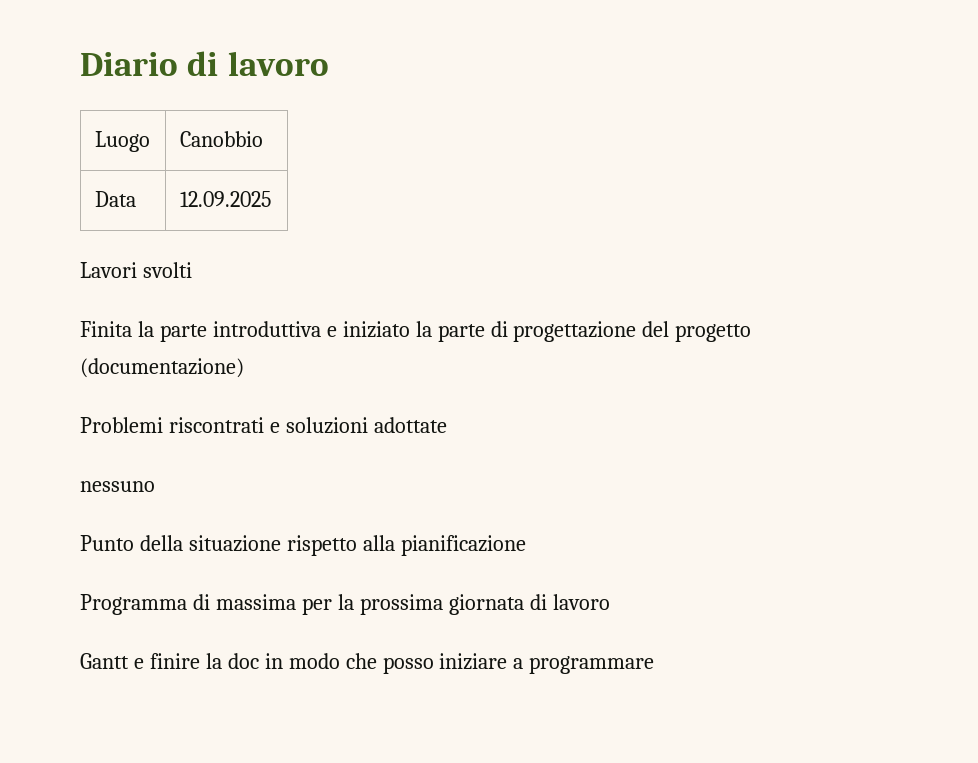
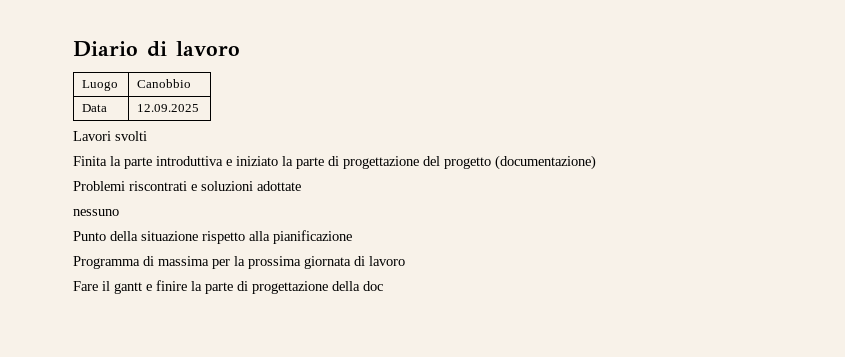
[80,653,655,674] Gantt e finire la doc in modo che posso iniziare a programmare -> [73,280,383,294] Fare il gantt e finire la parte di progettazione della doc

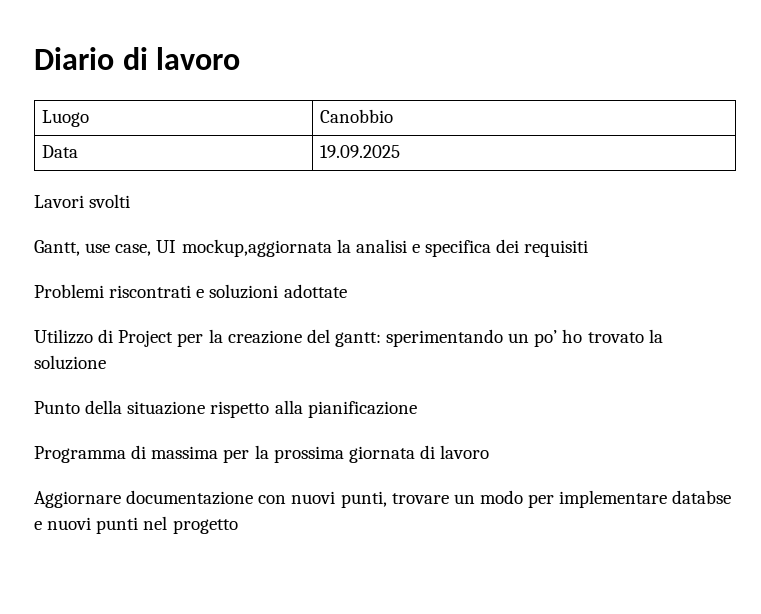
[137,104,200,112] 12.09.2025 -> [319,145,400,158] 19.09.2025
[73,155,596,170] Finita la parte introduttiva e iniziato la parte di progettazione del progetto (documentazione) -> [34,239,589,257] Gantt, use case, UI mockup,aggiornata la analisi e specifica dei requisiti
[73,209,119,216] nessuno -> [34,329,663,347] [34,355,106,370] Utilizzo di Project per la creazione del gantt: sperimentando un po’ ho trovato la soluzione
[73,280,383,294] Fare il gantt e finire la parte di progettazione della doc -> [34,490,732,508] [34,516,238,534] Aggiornare documentazione con nuovi punti, trovare un modo per implementare databse e nuovi punti nel progetto

